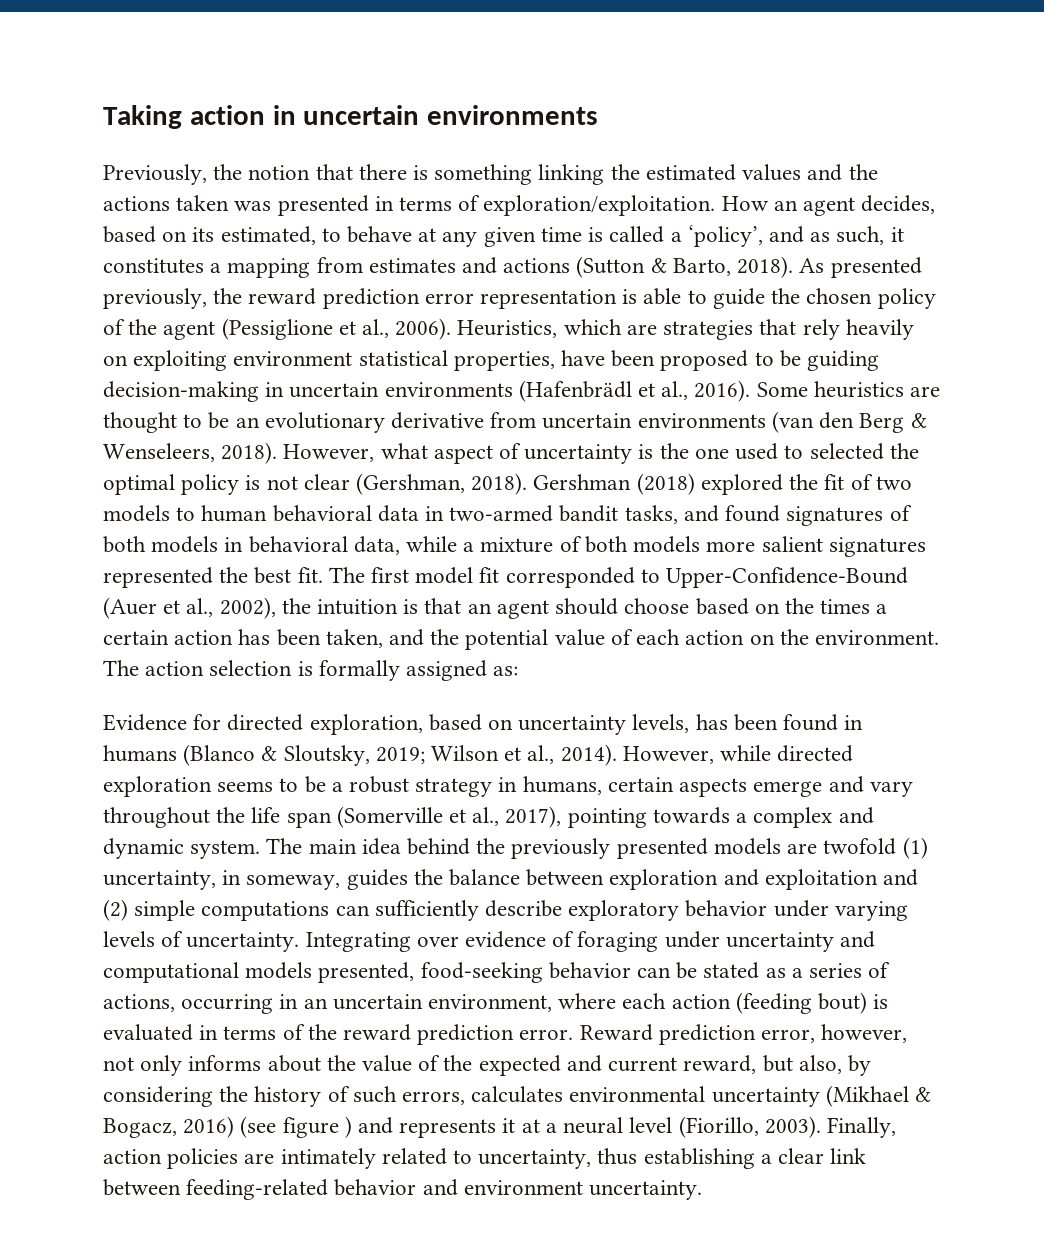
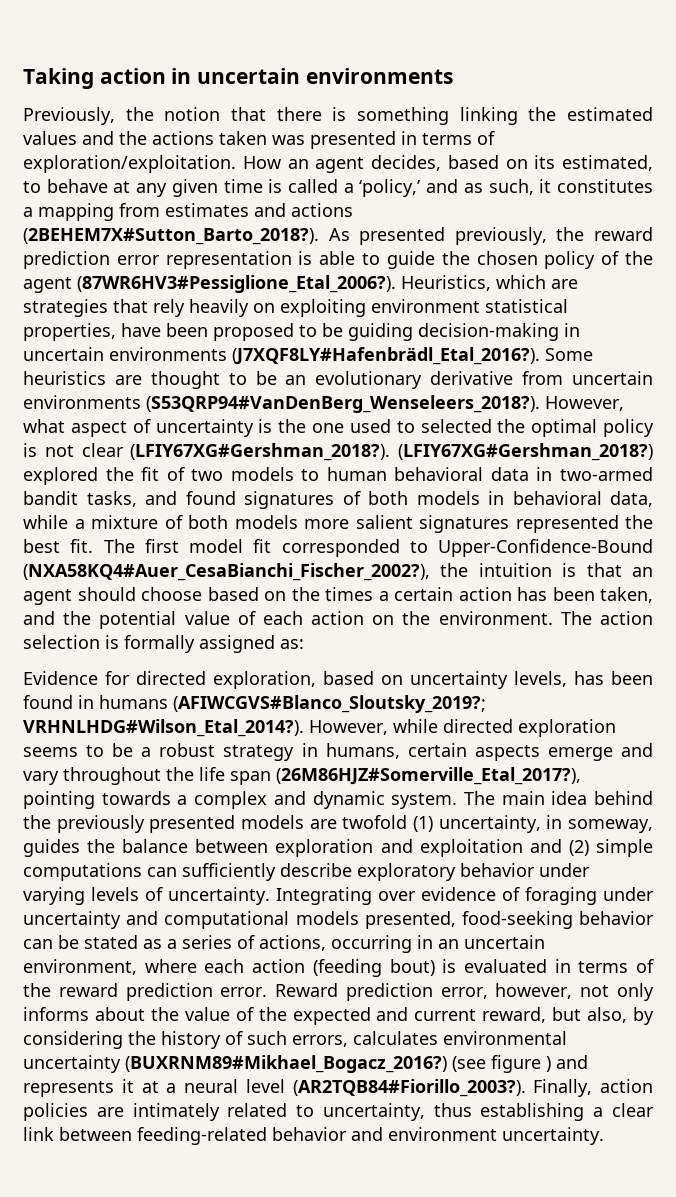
[687,225,763,247] ‘policy’, -> [359,179,421,197] ‘policy,’
[576,256,794,278] (Sutton & Barto, 2018). -> [23,228,319,245] (2BEHEM7X#Sutton_Barto_2018?).
[221,318,452,340] (Pessiglione et al., 2006). -> [77,275,396,293] (87WR6HV3#Pessiglione_Etal_2006?).
[518,380,751,402] (Hafenbrädl et al., 2016). -> [232,347,540,365] (J7XQF8LY#Hafenbrädl_Etal_2016?).
[771,411,927,433] [103,442,278,464] (van den Berg & Wenseleers, 2018). -> [146,395,540,413] (S53QRP94#VanDenBerg_Wenseleers_2018?).
[356,473,695,495] (Gershman, 2018). Gershman (2018) -> [130,443,653,461] (LFIY67XG#Gershman_2018?). (LFIY67XG#Gershman_2018?)
[103,597,276,619] (Auer et al., 2002), -> [23,563,430,581] (NXA58KQ4#Auer_CesaBianchi_Fischer_2002?),
[183,744,617,766] (Blanco & Sloutsky, 2019; Wilson et al., 2014). -> [173,695,486,713] [23,719,304,737] (AFIWCGVS#Blanco_Sloutsky_2019?; VRHNLHDG#Wilson_Etal_2014?).
[336,806,562,828] (Somerville et al., 2017), -> [276,767,581,785] (26M86HJZ#Somerville_Etal_2017?),
[825,1085,932,1107] [103,1116,235,1138] (Mikhael & Bogacz, 2016) -> [125,1055,447,1073] (BUXRNM89#Mikhael_Bogacz_2016?)
[678,1116,821,1138] (Fiorillo, 2003). -> [292,1079,526,1097] (AR2TQB84#Fiorillo_2003?).

